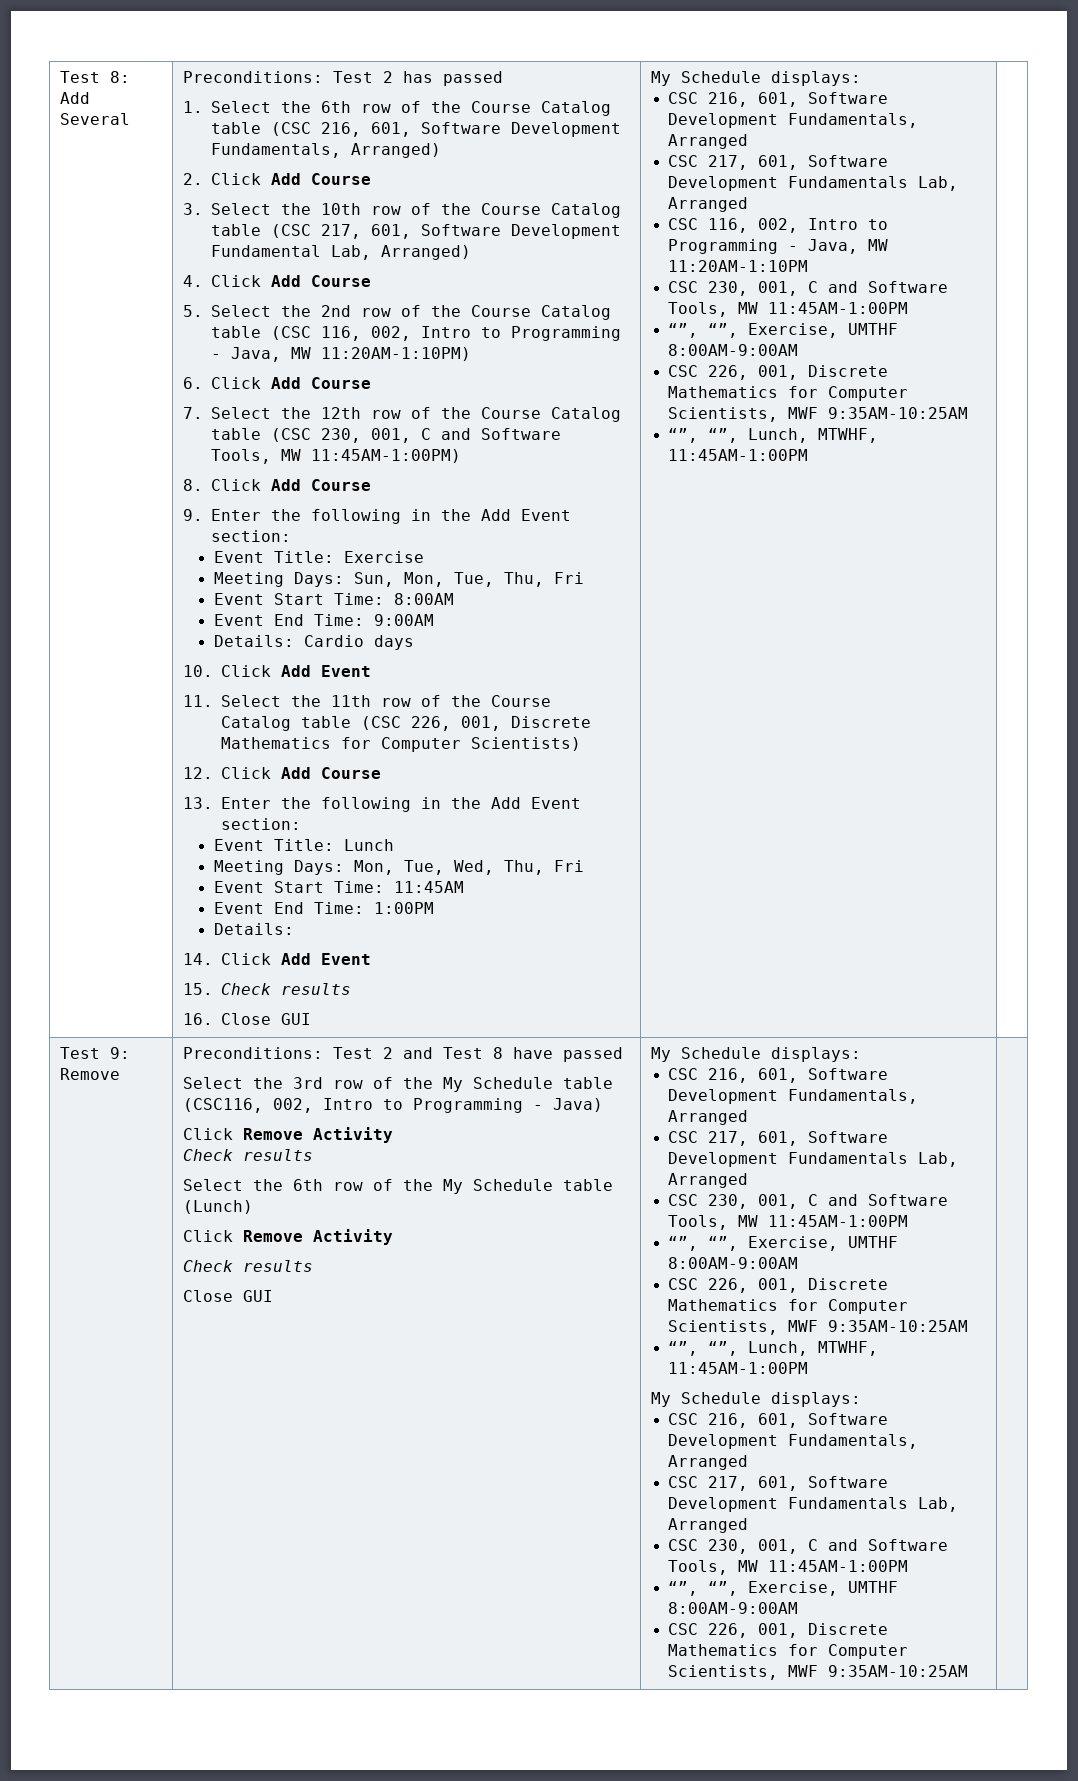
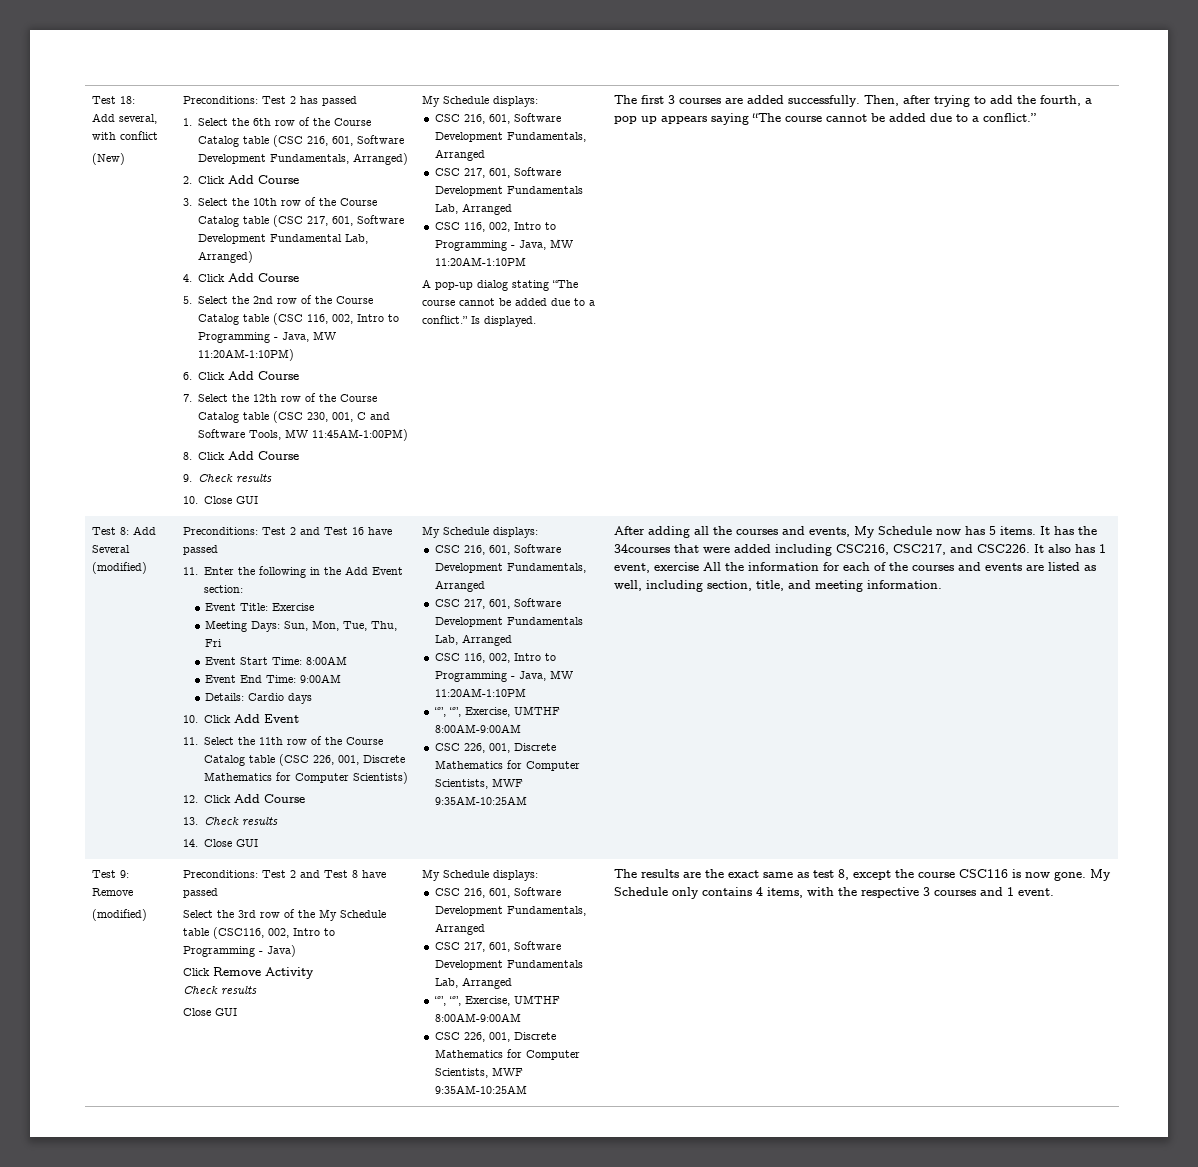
[59,71,130,83] [59,92,90,104] [59,113,130,125] Test 8: Add Several -> [92,96,136,104] [92,113,158,124] [92,131,159,140] [92,153,126,165] Test 18: // Add several, with conflict // (New)
(203, 515) none -> [197,474,272,483] [183,496,258,504] [422,95,539,107] [434,113,561,124] [434,132,586,142] [434,149,485,161] [434,167,561,178] [434,186,583,196] [434,203,512,215] [434,222,556,232] [434,239,573,251] [434,257,526,266] [422,279,579,291] [422,298,596,306] [422,315,537,327] [614,95,1093,107] [614,113,1037,125] [92,526,157,535] [92,545,131,553] [92,562,148,574] [183,527,393,535] [183,545,219,555] [183,567,199,575] Check results // 10. Close GUI | My Schedule displays: // CSC 216, 601, Software Development Fundamentals, Arranged // CSC 217, 601, Software Development Fundamentals Lab, Arranged // CSC 116, 002, Intro to Programming - Java, MW 11:20AM-1:10PM // A pop-up dialog stating “The course cannot be added due to a conflict.” Is displayed. | The first 3 courses are added successfully. Then, after trying to add the fourth, a pop up appears saying “The course cannot be added due to a conflict.” // Test 8: Add Several (modified) | Preconditions: Test 2 and Test 16 have passed // 11.
[220,797,581,812] [220,818,301,830] [213,839,394,851] [213,860,584,875] [213,881,464,893] [213,902,434,914] [213,923,294,935] [182,953,371,965] [182,983,351,995] [182,1013,213,1025] Enter the following in the Add Event section: // Event Title: Lunch // Meeting Days: Mon, Tue, Wed, Thu, Fri // Event Start Time: 11:45AM // Event End Time: 1:00PM // Details: // 14. Click Add Event // 15. Check results // 16. -> [203,817,278,826] [183,839,199,847] Check results // 14.
[668,281,949,296] [668,302,909,317] // CSC 230, 001, C and Software Tools, MW 11:45AM-1:00PM -> (526, 692) none
[668,428,879,443] [668,449,809,461] // “”, “”, Lunch, MTWHF, 11:45AM-1:00PM | -> [614,526,1098,538] [614,544,1107,556] [614,562,1097,573] [614,580,943,592] | After adding all the courses and events, My Schedule now has 5 items. It has the 34courses that were added including CSC216, CSC217, and CSC226. It also has 1 event, exercise All the information for each of the courses and events are listed as well, including section, title, and meeting information.
(120, 1074) none -> [92,909,148,921] // (modified)
[182,1179,613,1194] [182,1200,253,1214] [182,1229,393,1245] [182,1260,313,1272] // Select the 6th row of the My Schedule table (Lunch) // Click Remove Activity // Check results -> (258, 990) none
[668,1194,949,1209] [668,1215,909,1230] [668,1236,899,1251] [668,1257,799,1269] [668,1278,889,1293] [668,1299,909,1314] [668,1320,969,1335] [668,1341,879,1356] [668,1362,809,1374] [650,1392,861,1407] [668,1413,889,1428] [668,1434,919,1449] [668,1455,749,1470] [668,1476,889,1491] [668,1497,959,1512] [668,1518,749,1533] [668,1539,949,1554] [668,1560,909,1575] // CSC 230, 001, C and Software Tools, MW 11:45AM-1:00PM // “”, “”, Exercise, UMTHF 8:00AM-9:00AM // CSC 226, 001, Discrete Mathematics for Computer Scientists, MWF 9:35AM-10:25AM // “”, “”, Lunch, MTWHF, 11:45AM-1:00PM // My Schedule displays: // CSC 216, 601, Software Development Fundamentals, Arranged // CSC 217, 601, Software Development Fundamentals Lab, Arranged // CSC 230, 001, C and Software Tools, MW 11:45AM-1:00PM -> (512, 983) none
(969, 1671) none -> [614,869,1112,881] [614,887,1055,899] The results are the exact same as test 8, except the course CSC116 is now gone. My Schedule only contains 4 items, with the respective 3 courses and 1 event.

